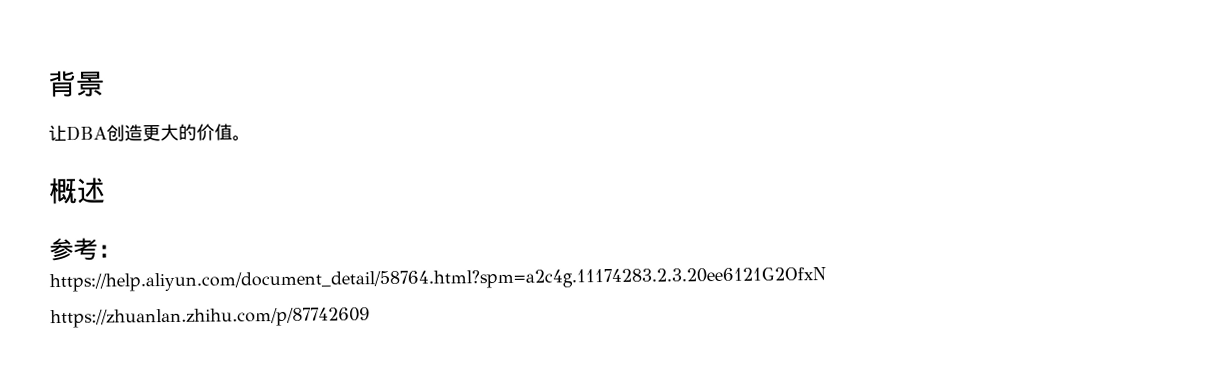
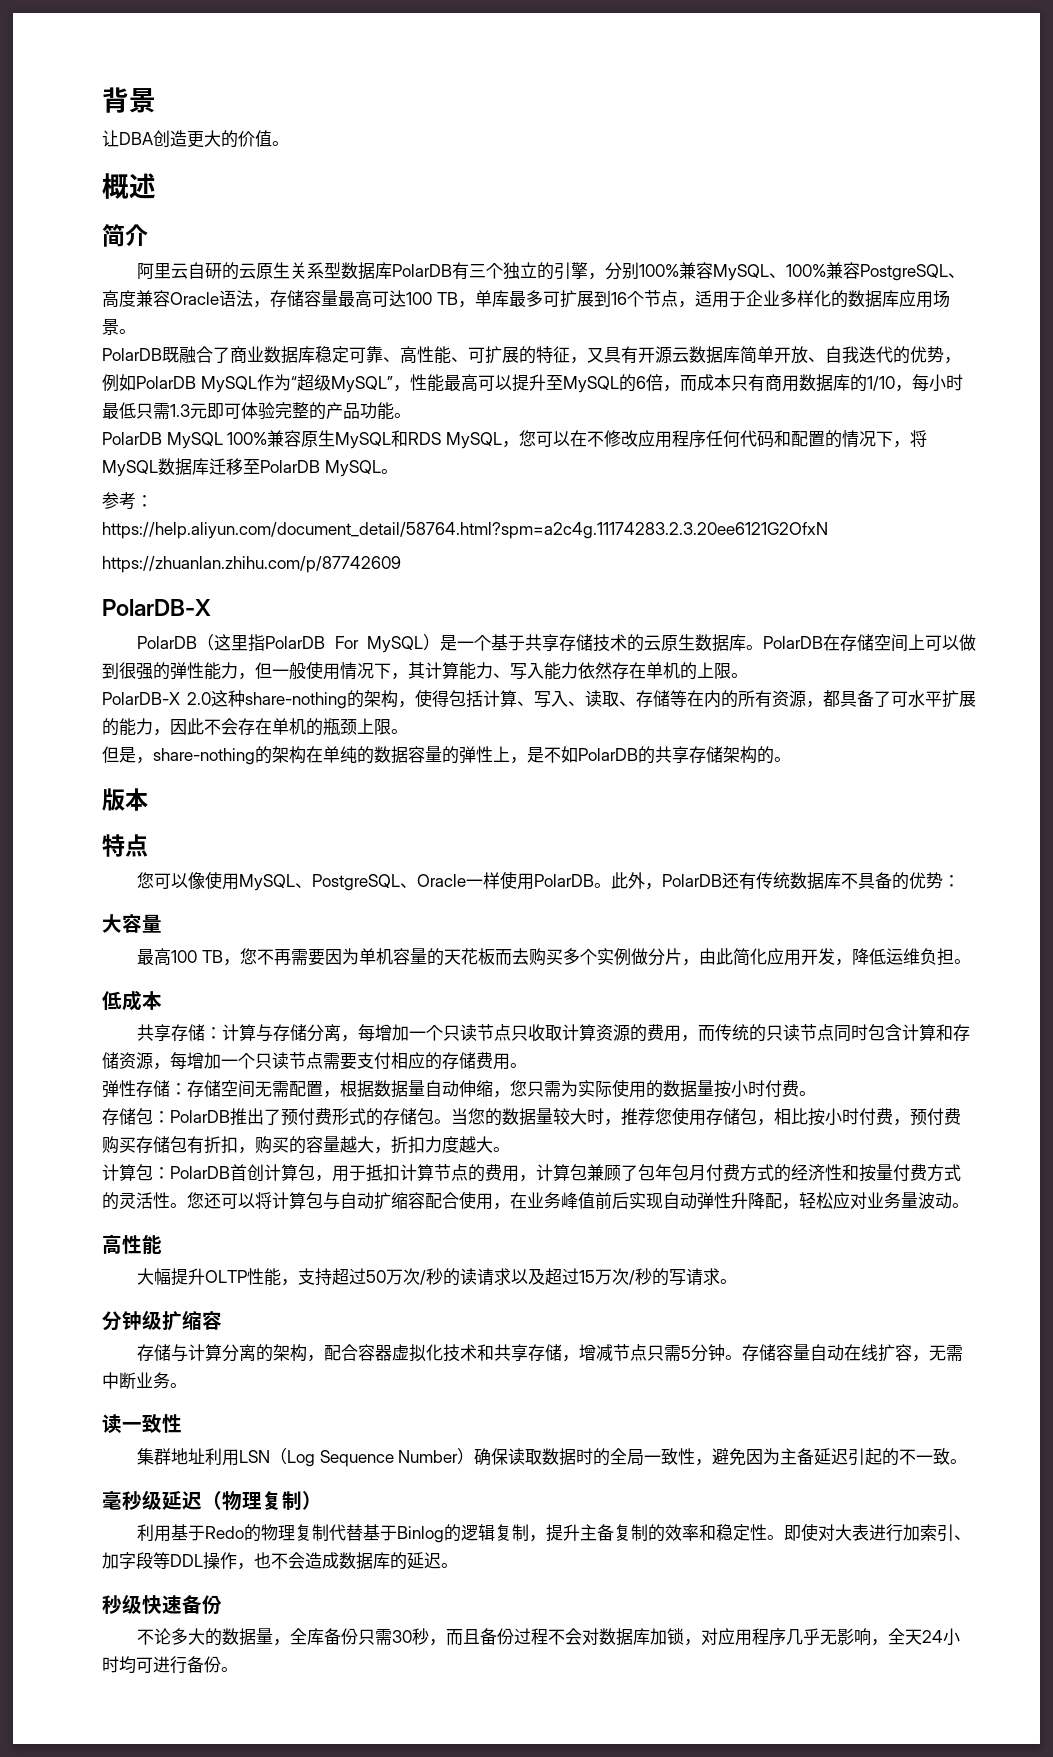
[49,237,122,262] [49,267,826,293] [50,307,370,329] 参考： // https://help.aliyun.com/document_detail/58764.html?spm=a2c4g.11174283.2.3.20ee6121G2OfxN // https://zhuanlan.zhihu.com/p/87742609 -> [102,224,148,247] [137,262,966,281] [102,290,950,308] [102,319,136,335] [102,346,961,364] [102,374,963,393] [102,402,411,420] [102,430,927,449] [102,458,398,477] [102,492,153,510] [102,522,828,539] [102,556,401,573] [102,599,211,616] [137,634,976,653] [102,661,748,680] [102,689,976,709] [102,718,408,736] [102,746,791,765] [102,788,148,811] [102,834,148,857] [137,871,961,891] [102,914,162,933] [137,948,971,966] [102,990,162,1011] [137,1024,971,1042] [102,1052,527,1070] [102,1079,816,1098] [102,1107,961,1126] [102,1136,510,1154] [102,1164,961,1182] [102,1191,969,1210] [102,1234,162,1254] [137,1268,738,1286] [102,1310,222,1331] [137,1344,964,1362] [102,1372,187,1389] [102,1414,182,1434] [137,1448,968,1467] [102,1490,322,1511] [137,1523,972,1543] [102,1552,458,1570] [102,1594,222,1615] [137,1628,961,1646] [102,1656,238,1674] 简介 // 阿里云自研的云原生关系型数据库PolarDB有三个独立的引擎，分别100%兼容MySQL、100%兼容PostgreSQL、高度兼容Oracle语法，存储容量最高可达100 TB，单库最多可扩展到16个节点，适用于企业多样化的数据库应用场景。 // PolarDB既融合了商业数据库稳定可靠、高性能、可扩展的特征，又具有开源云数据库简单开放、自我迭代的优势，例如PolarDB MySQL作为“超级MySQL”，性能最高可以提升至MySQL的6倍，而成本只有商用数据库的1/10，每小时最低只需1.3元即可体验完整的产品功能。 // PolarDB MySQL 100%兼容原生MySQL和RDS MySQL，您可以在不修改应用程序任何代码和配置的情况下，将MySQL数据库迁移至PolarDB MySQL。 // 参考： // https://help.aliyun.com/document_detail/58764.html?spm=a2c4g.11174283.2.3.20ee6121G2OfxN // https://zhuanlan.zhihu.com/p/87742609 // PolarDB-X // PolarDB（这里指PolarDB For MySQL）是一个基于共享存储技术的云原生数据库。PolarDB在存储空间上可以做到很强的弹性能力，但一般使用情况下，其计算能力、写入能力依然存在单机的上限。 // PolarDB-X 2.0这种share-nothing的架构，使得包括计算、写入、读取、存储等在内的所有资源，都具备了可水平扩展的能力，因此不会存在单机的瓶颈上限。 // 但是，share-nothing的架构在单纯的数据容量的弹性上，是不如PolarDB的共享存储架构的。 // 版本 // 特点 // 您可以像使用MySQL、PostgreSQL、Oracle一样使用PolarDB。此外，PolarDB还有传统数据库不具备的优势： // 大容量 // 最高100 TB，您不再需要因为单机容量的天花板而去购买多个实例做分片，由此简化应用开发，降低运维负担。 // 低成本 // 共享存储：计算与存储分离，每增加一个只读节点只收取计算资源的费用，而传统的只读节点同时包含计算和存储资源，每增加一个只读节点需要支付相应的存储费用。 // 弹性存储：存储空间无需配置，根据数据量自动伸缩，您只需为实际使用的数据量按小时付费。 // 存储包：PolarDB推出了预付费形式的存储包。当您的数据量较大时，推荐您使用存储包，相比按小时付费，预付费购买存储包有折扣，购买的容量越大，折扣力度越大。 // 计算包：PolarDB首创计算包，用于抵扣计算节点的费用，计算包兼顾了包年包月付费方式的经济性和按量付费方式的灵活性。您还可以将计算包与自动扩缩容配合使用，在业务峰值前后实现自动弹性升降配，轻松应对业务量波动。 // 高性能 // 大幅提升OLTP性能，支持超过50万次/秒的读请求以及超过15万次/秒的写请求。 // 分钟级扩缩容 // 存储与计算分离的架构，配合容器虚拟化技术和共享存储，增减节点只需5分钟。存储容量自动在线扩容，无需中断业务。 // 读一致性 // 集群地址利用LSN（Log Sequence Number）确保读取数据时的全局一致性，避免因为主备延迟引起的不一致。 // 毫秒级延迟（物理复制） // 利用基于Redo的物理复制代替基于Binlog的逻辑复制，提升主备复制的效率和稳定性。即使对大表进行加索引、加字段等DDL操作，也不会造成数据库的延迟。 // 秒级快速备份 // 不论多大的数据量，全库备份只需30秒，而且备份过程不会对数据库加锁，对应用程序几乎无影响，全天24小时均可进行备份。

